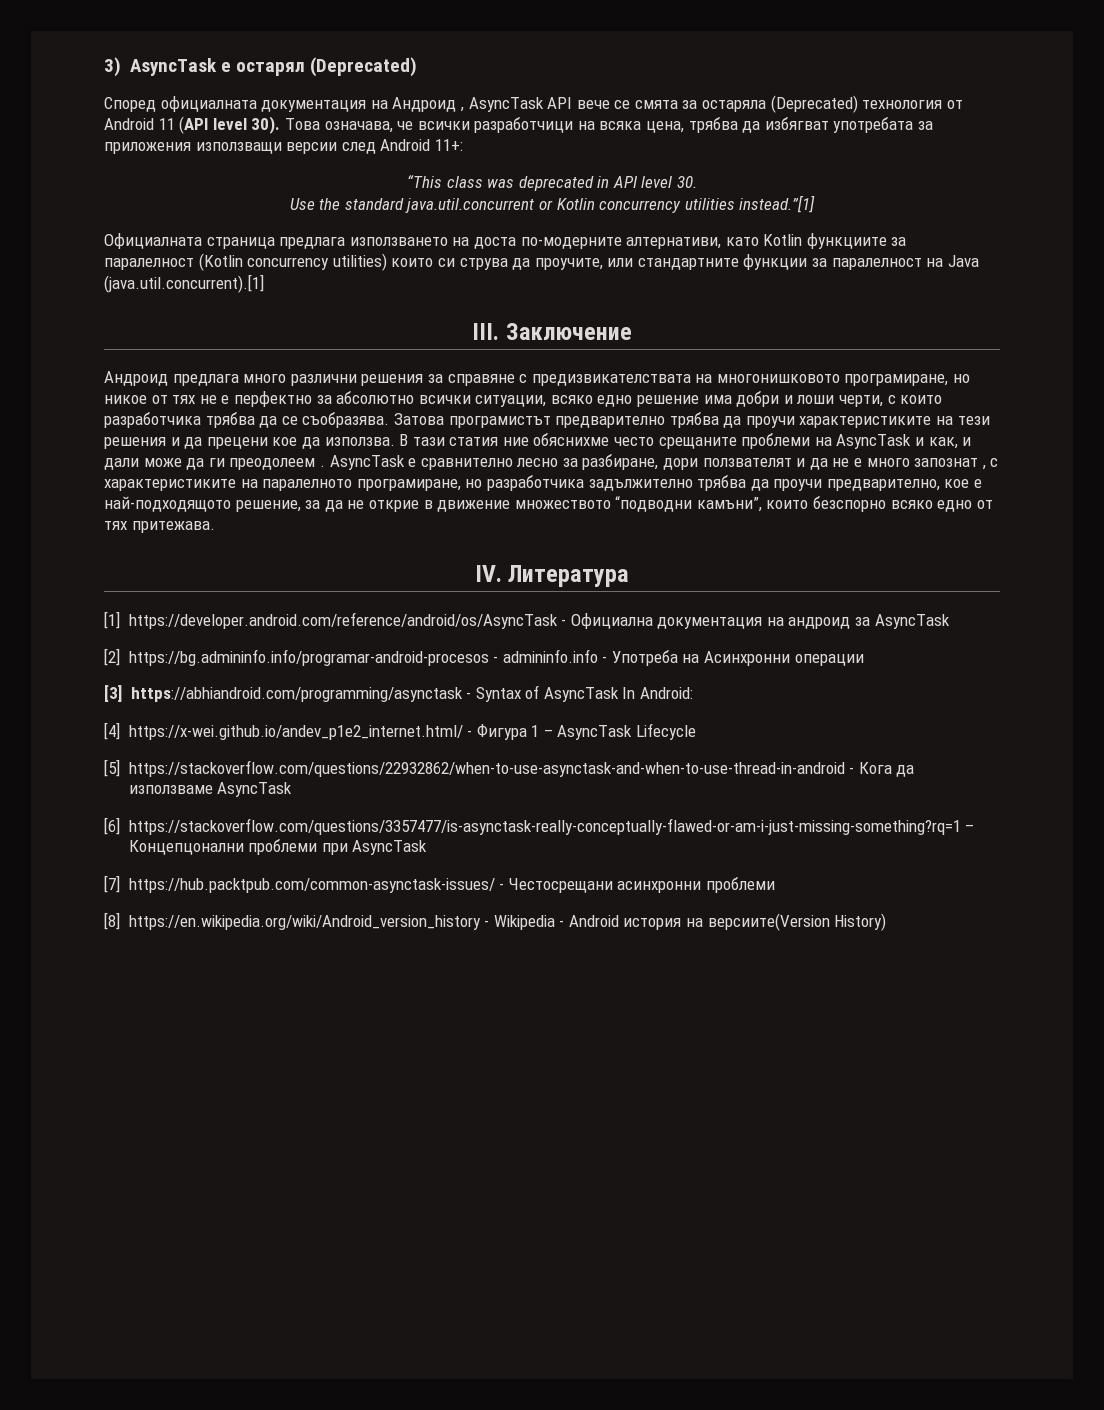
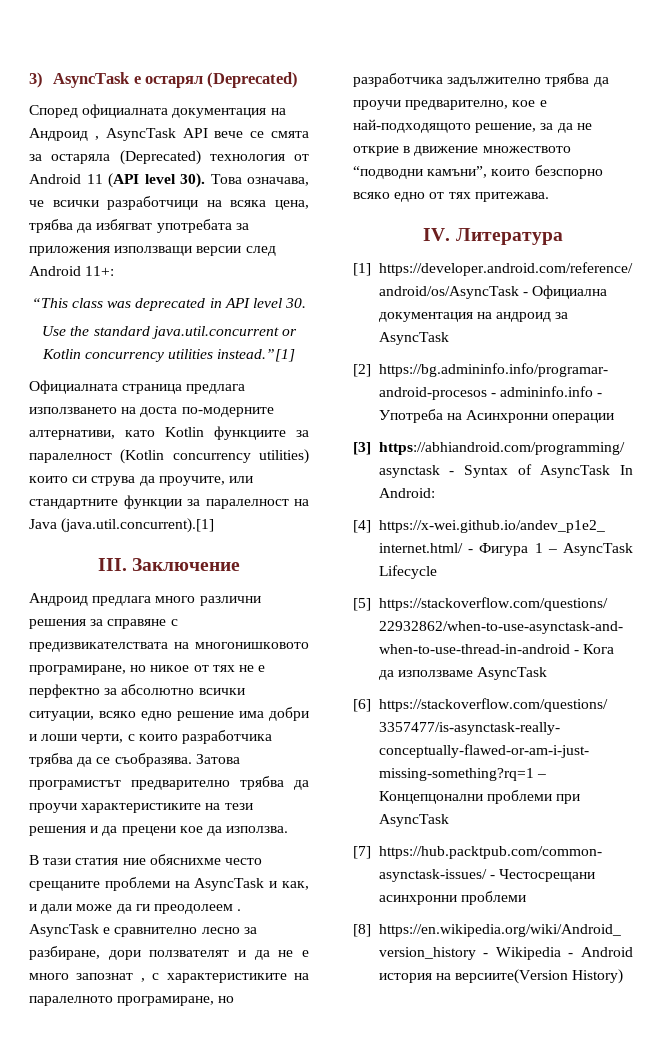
(395, 441) none -> (289, 829) //

